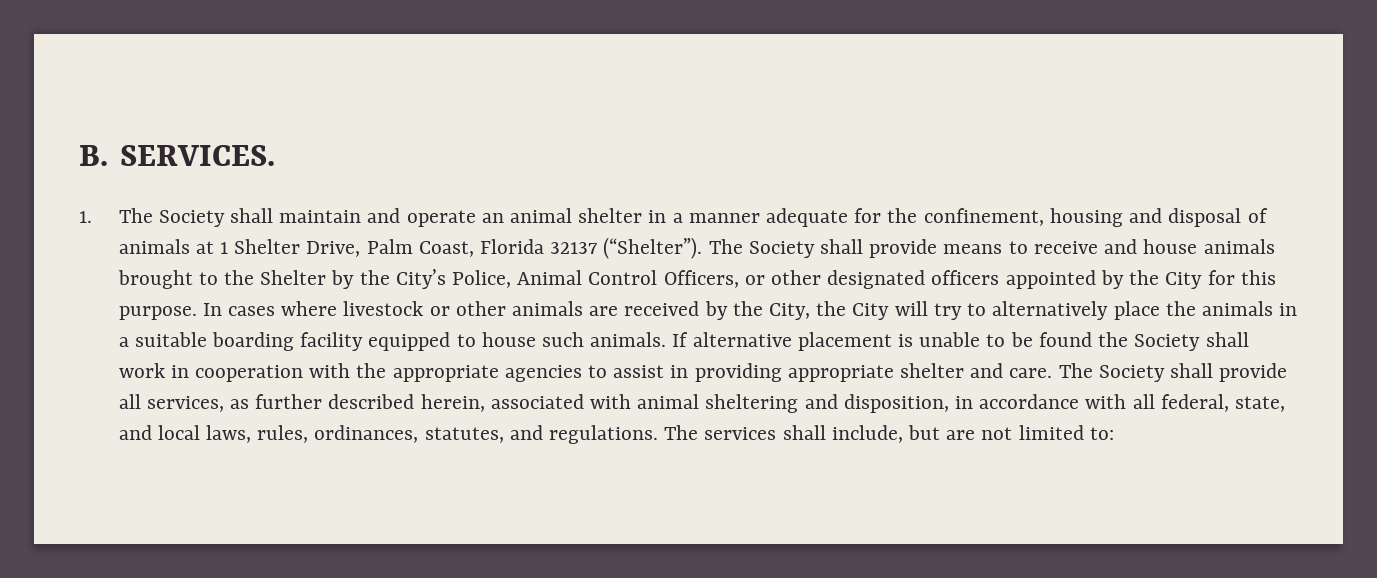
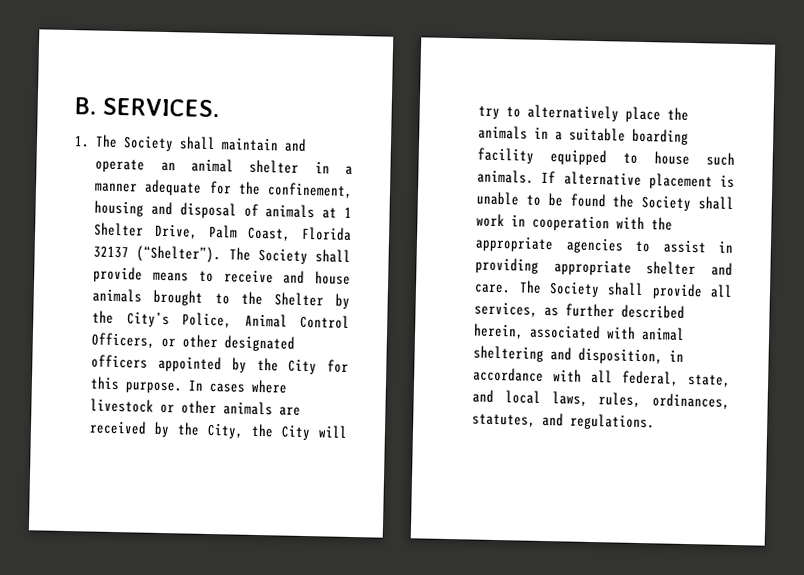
[664,425,1114,443] The services shall include, but are not limited to: -> (656, 422) none

